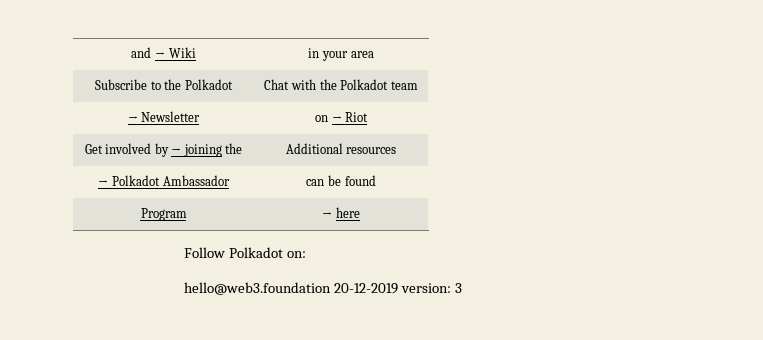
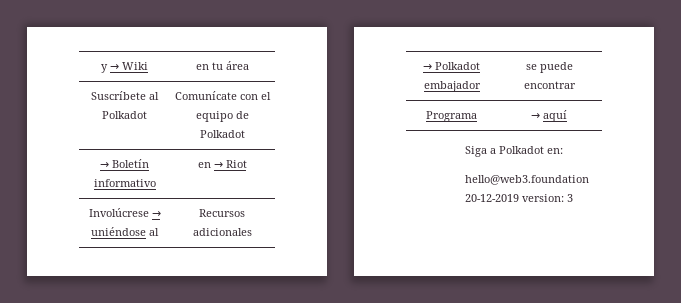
[131,47,152,58] and -> [101,64,108,73] y
[308,48,374,61] [95,79,233,90] [264,79,418,90] [127,111,201,122] [314,115,328,122] in your area // Subscribe to the Polkadot | Chat with the Polkadot team // → Newsletter | on -> [195,61,249,70] [91,91,159,100] [102,111,147,119] [174,91,271,100] [195,111,249,122] [199,130,245,138] [100,159,149,168] [93,179,156,187] [197,162,211,168] en tu área // Suscríbete al Polkadot | Comunícate con el equipo de Polkadot // → Boletín informativo | en
[84,143,243,157] [285,143,397,154] [98,175,230,186] [306,175,376,186] [140,208,187,221] [322,207,360,218] [184,247,306,258] Get involved by → joining the | Additional resources // → Polkadot Ambassador | can be found // Program | → here // Follow Polkadot on: -> [88,208,161,217] [91,227,159,236] [199,209,245,217] [192,228,252,236] [423,62,480,70] [423,81,481,92] [525,62,573,73] [523,81,576,89] [426,111,477,122] [531,110,567,122] [464,146,563,157] Involúcrese → uniéndose al | Recursos adicionales // → Polkadot embajador | se puede encontrar // Programa | → aquí // Siga a Polkadot en:

